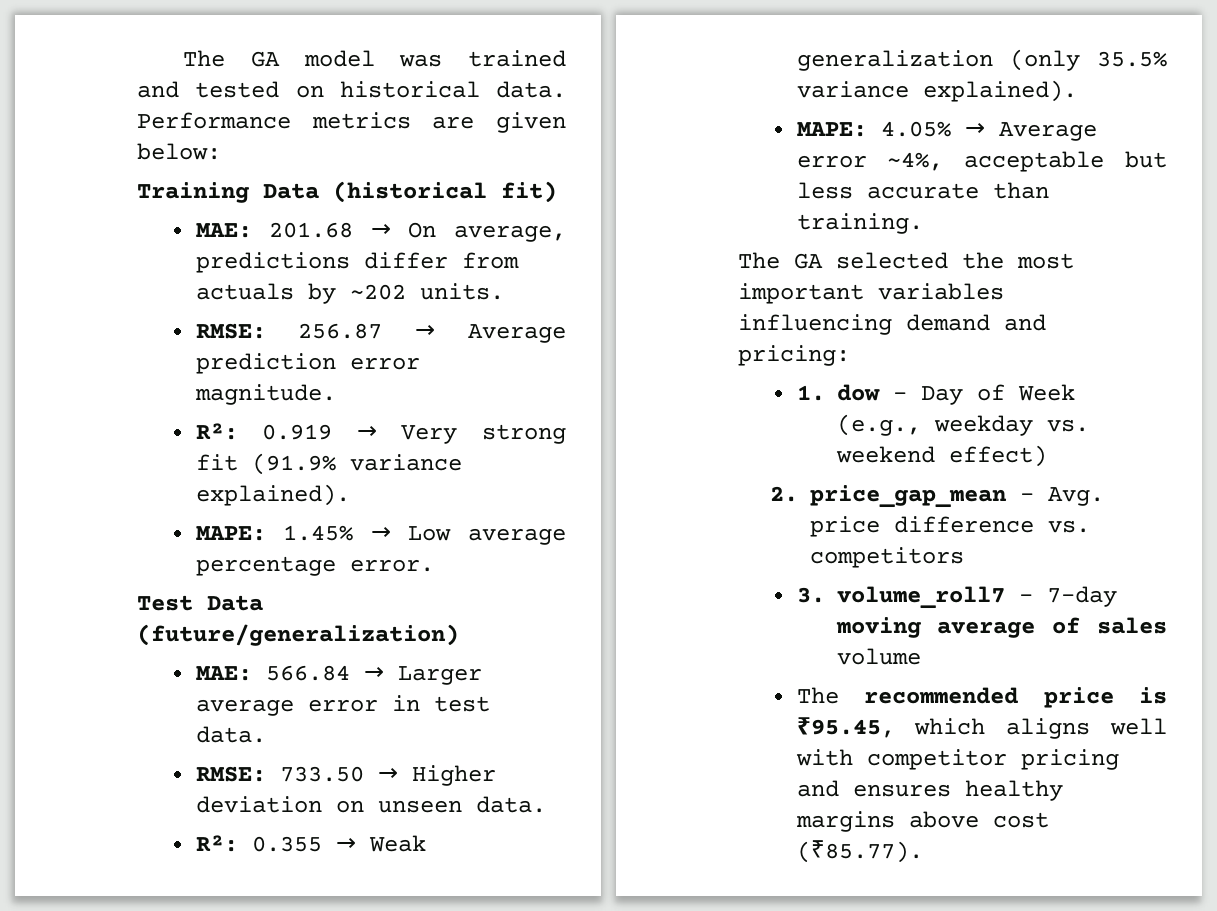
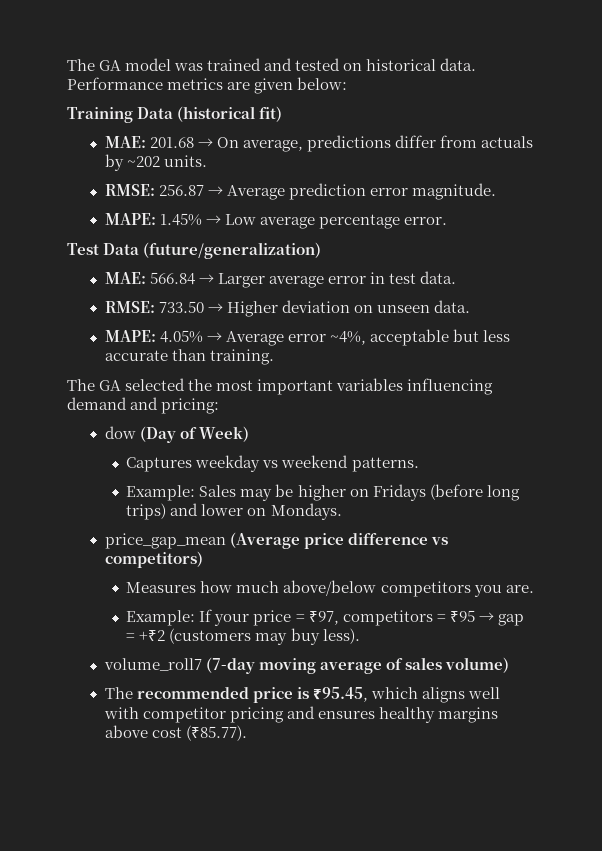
[195,423,566,444] [195,453,462,475] [195,484,350,506] // R²: 0.919 → Very strong fit (91.9% variance explained). -> (497, 191) none
[195,835,426,852] [796,49,1167,71] [796,80,1077,102] // R²: 0.355 → Weak generalization (only 35.5% variance explained). -> (471, 306) none
[796,384,1075,405] [836,414,1089,436] [835,445,1047,467] [770,485,1105,508] [810,516,1091,537] [810,547,965,568] [796,586,1117,609] 1. dow – Day of Week (e.g., weekday vs. weekend effect) // 2. price_gap_mean – Avg. price difference vs. competitors // 3. volume_roll7 – 7-day -> [104,426,250,443] [126,455,419,472] [126,484,520,501] [126,503,342,520] [104,532,449,549] [104,551,203,568] [126,580,534,597] [126,609,524,626] [126,628,360,645] [103,657,255,674] dow (Day of Week) // Captures weekday vs weekend patterns. // Example: Sales may be higher on Fridays (before long trips) and lower on Mondays. // price_gap_mean (Average price difference vs competitors) // Measures how much above/below competitors you are. // Example: If your price = ₹97, competitors = ₹95 → gap = +₹2 (customers may buy less). // volume_roll7 (7-day
[836,648,921,665] volume -> [445,657,510,673] volume)

